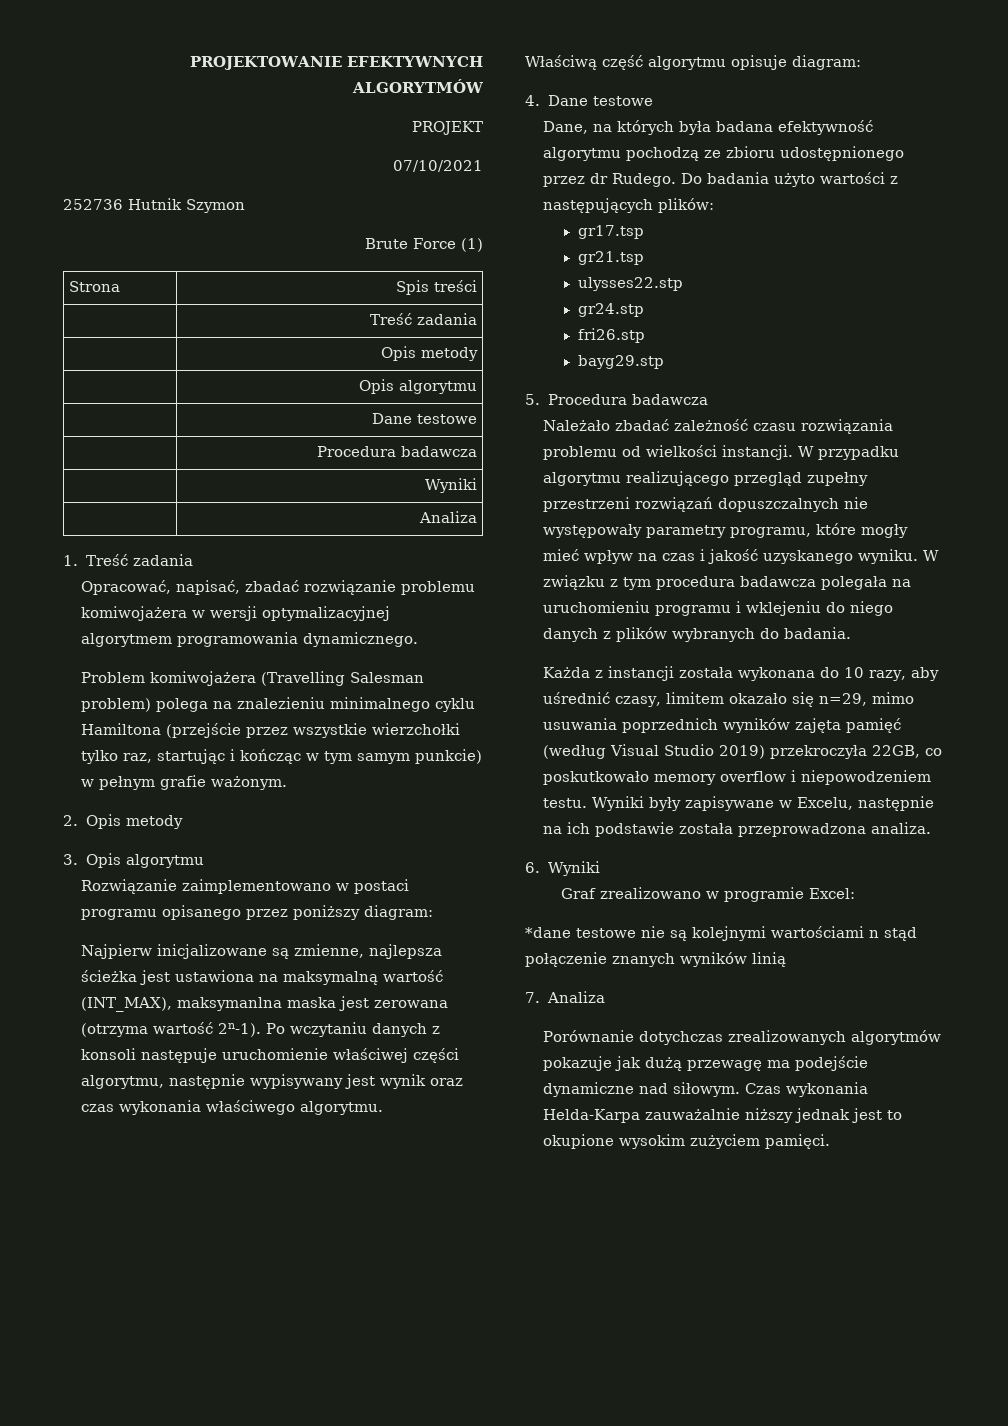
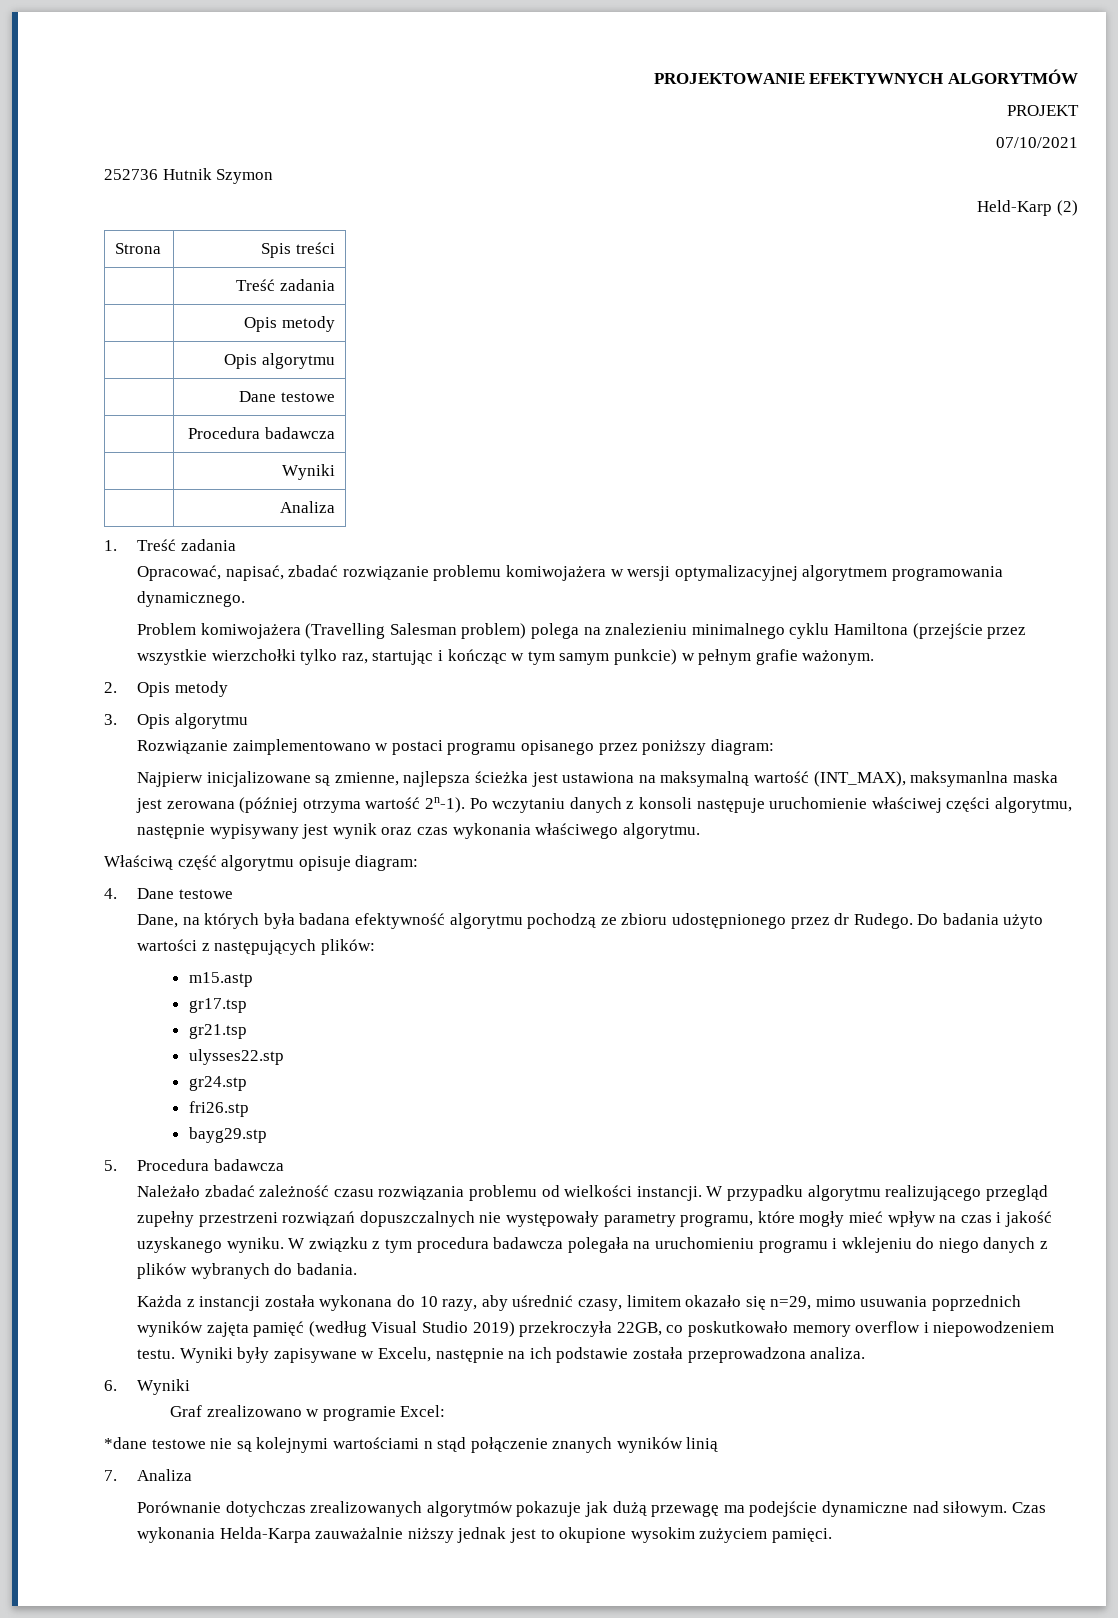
[365,238,483,252] Brute Force (1) -> [977,200,1078,216] Held-Karp (2)
[81,1023,149,1037] (otrzyma -> [239,797,361,813] (później otrzyma
(715, 205) none -> [188,972,253,987] // m15.astp

